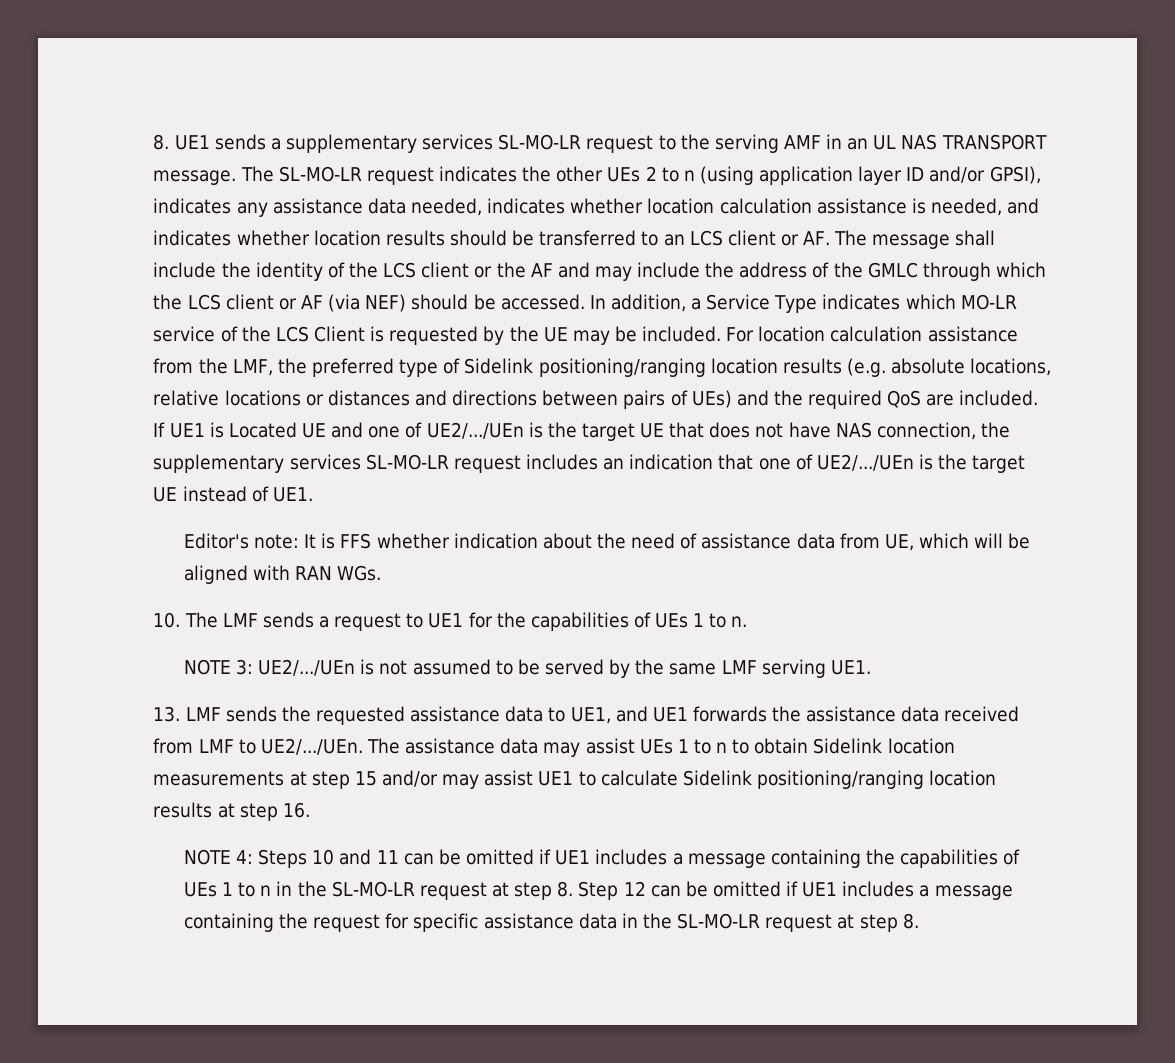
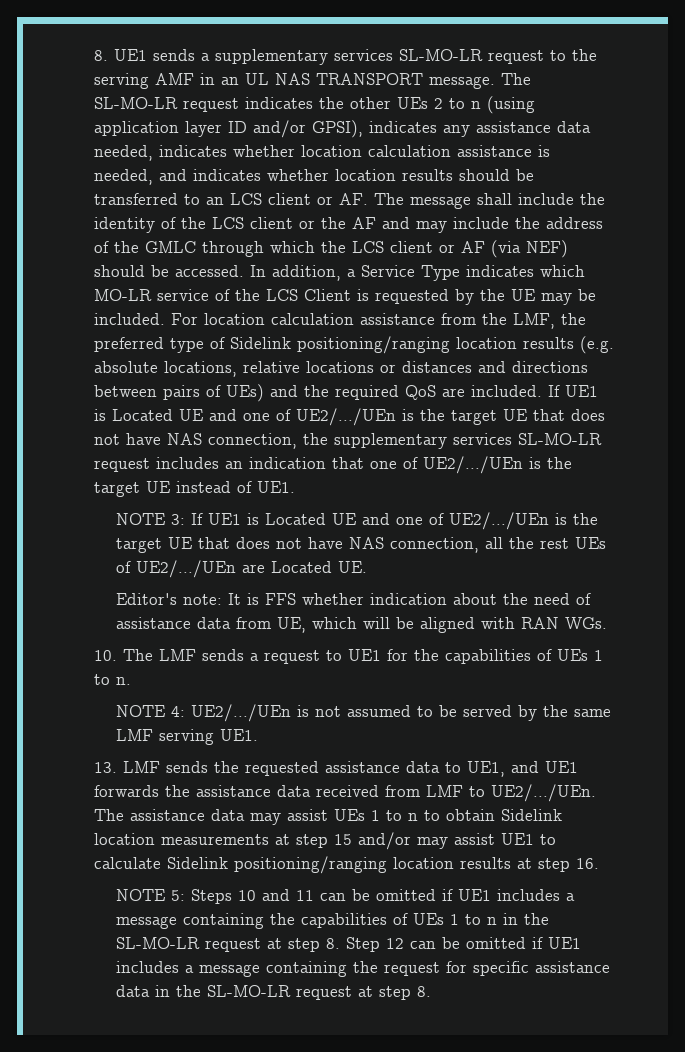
(313, 494) none -> [116,512,599,530] [116,537,607,553] [116,560,368,578] // NOTE 3: If UE1 is Located UE and one of UE2/.../UEn is the target UE that does not have NAS connection, all the rest UEs of UE2/.../UEn are Located UE.
[236,659,254,675] 3: -> [171,706,186,717] 4:
[236,850,254,864] 4: -> [171,890,186,901] 5:

